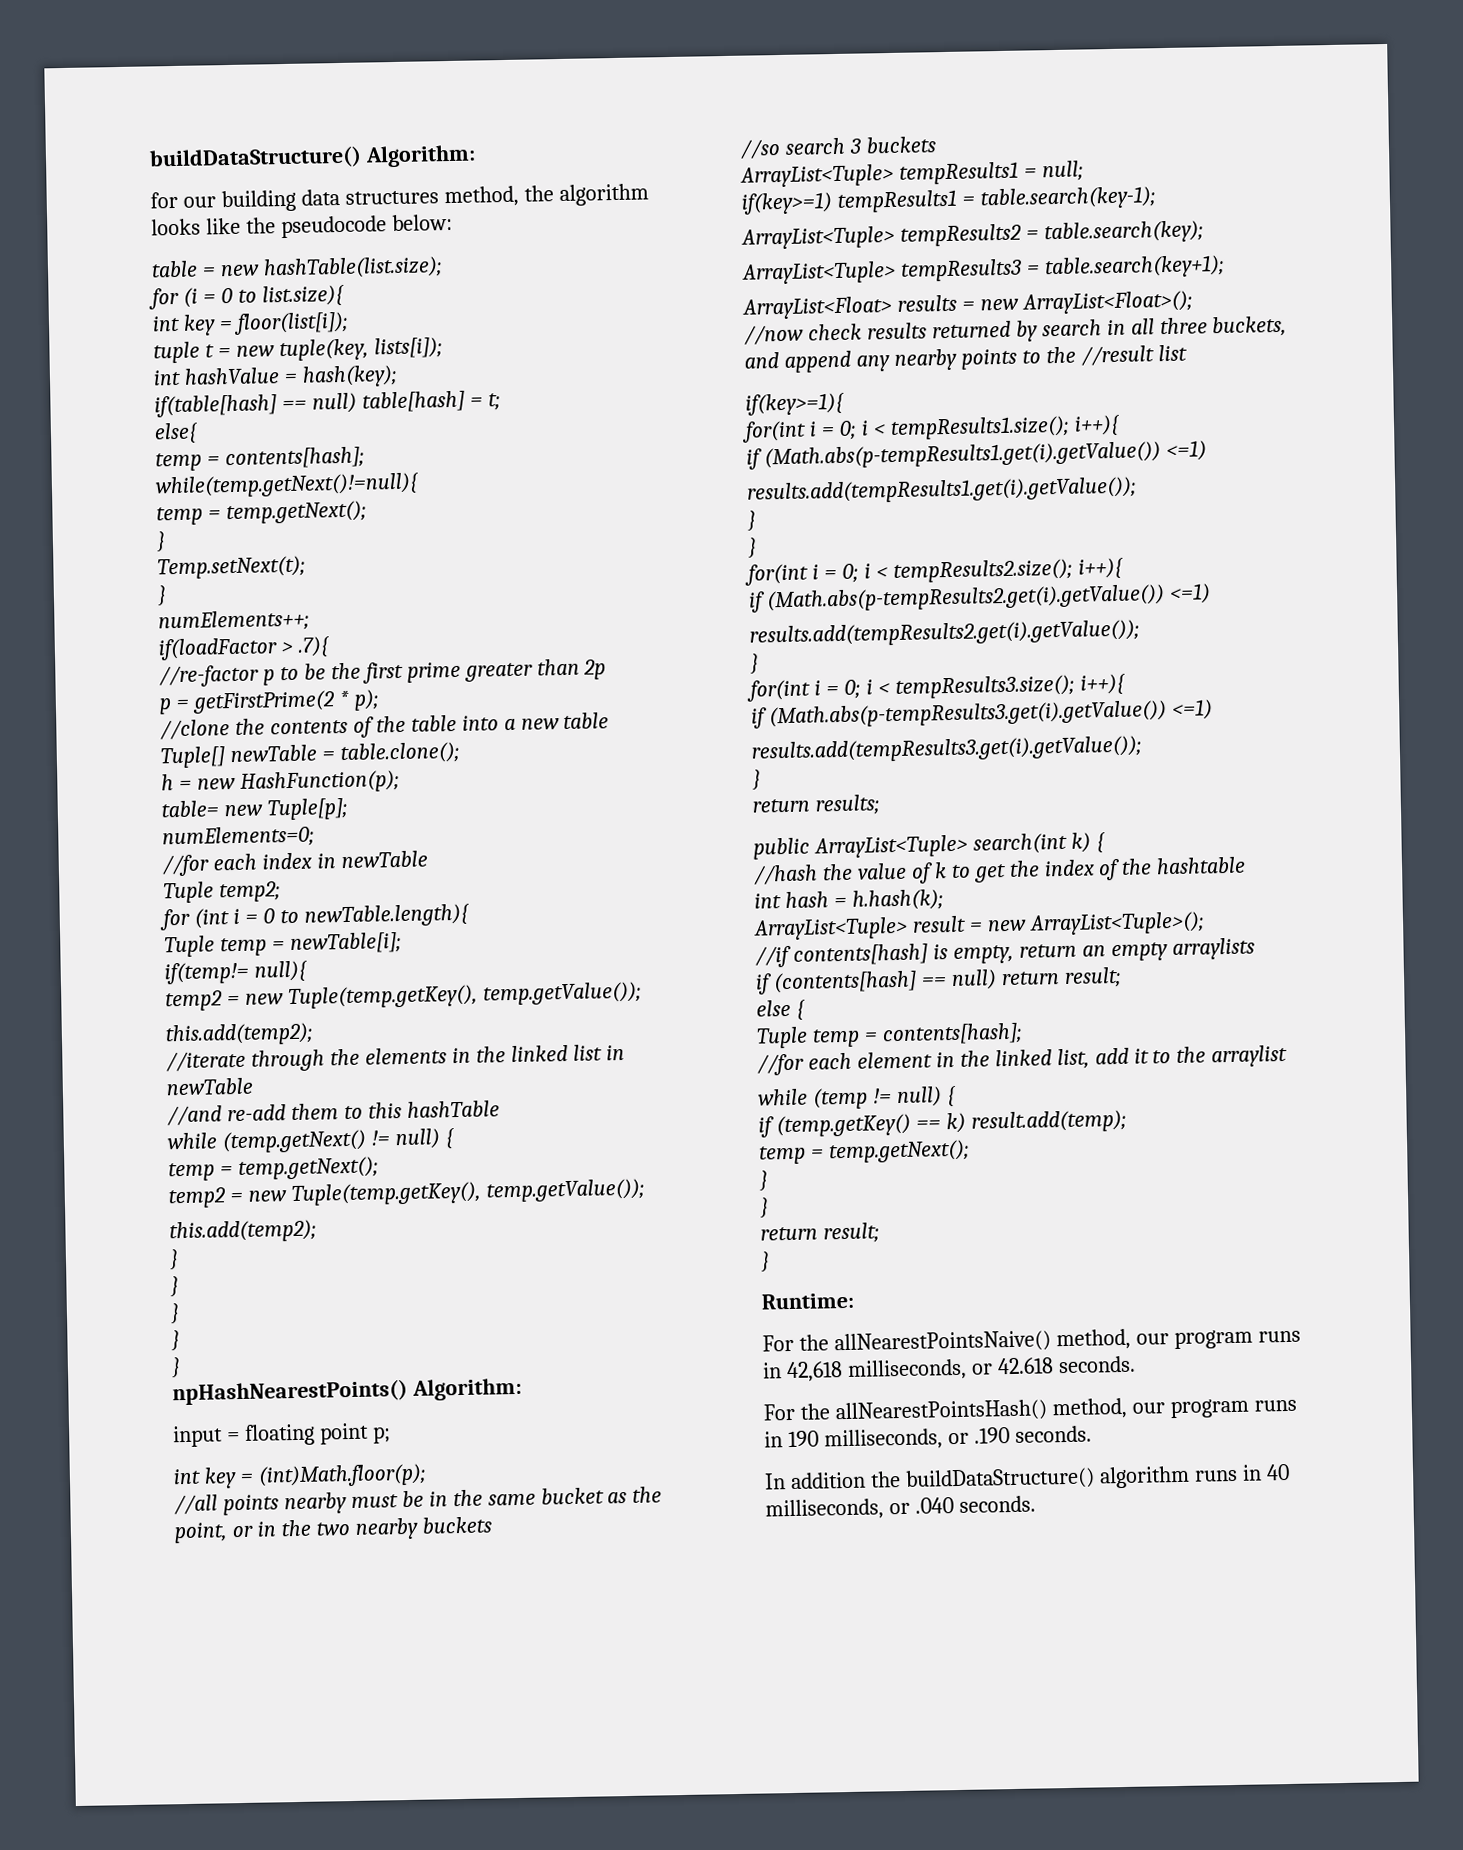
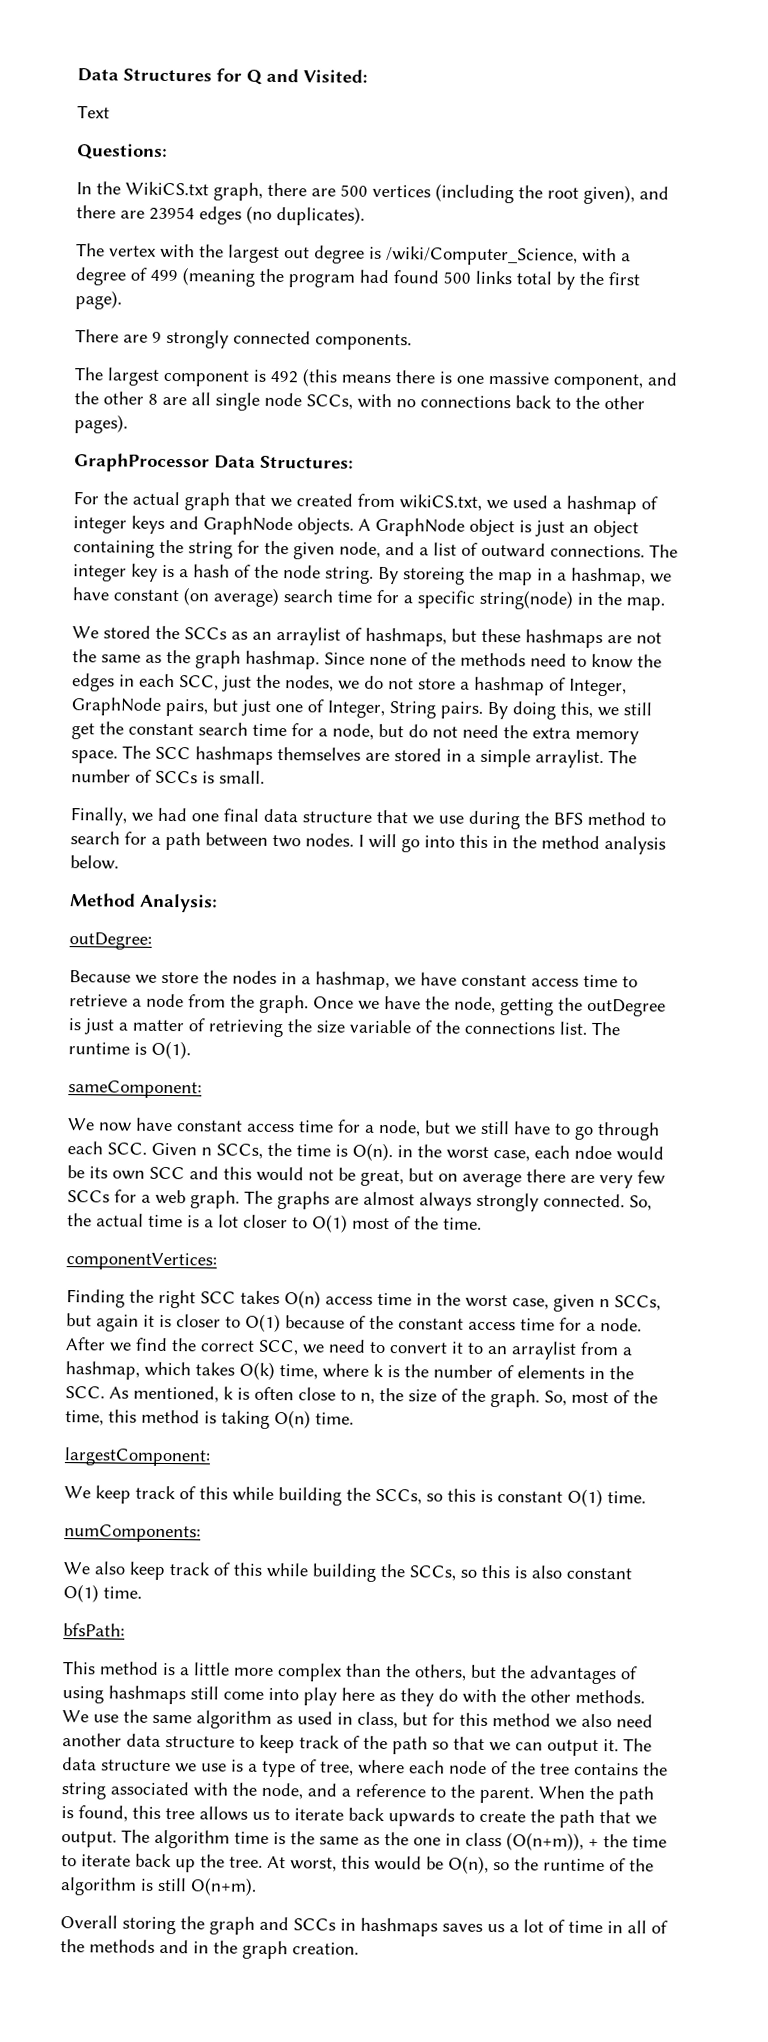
[149,144,476,171] [150,183,649,213] [151,213,453,239] [151,256,443,280] [148,284,345,310] [152,311,349,336] [153,337,443,364] [153,364,398,388] [154,390,501,418] [154,422,199,445] [155,446,365,472] [155,472,420,499] [156,500,367,526] [156,531,166,553] [157,555,306,580] [157,585,167,607] [158,609,310,633] [158,636,331,661] [159,658,607,688] [159,689,380,715] [160,712,610,740] [160,741,460,769] [161,770,400,794] [161,797,349,821] [162,825,315,849] [162,850,428,877] [163,881,281,904] [159,903,470,931] [164,931,402,958] [164,960,308,985] [165,981,642,1012] [165,1022,314,1047] [166,1044,625,1072] [166,1077,253,1096] [167,1100,500,1126] [167,1128,456,1154] [168,1156,379,1182] [168,1178,645,1209] [169,1219,317,1244] [169,1249,179,1271] [170,1276,179,1298] [170,1303,180,1325] [171,1330,180,1352] [171,1357,181,1379] [172,1377,522,1406] [173,1422,391,1448] [173,1463,427,1489] [174,1486,663,1516] [174,1516,492,1544] [740,136,937,159] [740,160,1084,188] [741,186,1157,215] [741,220,1204,250] [741,254,1225,285] [742,290,1193,320] [744,315,1288,345] [744,344,1187,373] [745,392,845,416] [741,414,1121,443] [746,440,1207,470] [746,476,1137,505] [747,510,756,532] [747,537,757,559] [744,557,1124,586] [748,583,1211,613] [749,619,1140,648] [750,653,759,675] [746,673,1126,702] [751,699,1213,729] [751,735,1143,764] [752,769,761,791] [752,794,881,816] [753,832,1106,860] [753,856,1247,885] [754,889,944,911] [753,911,1205,941] [755,937,1255,968] [755,966,1122,995] [756,999,806,1021] [756,1022,1023,1049] [757,1044,1288,1076] [757,1085,957,1110] [758,1109,1127,1138] [759,1139,970,1165] [759,1170,768,1192] [759,1197,769,1219] [760,1222,880,1244] [760,1251,770,1273] [761,1292,854,1310] [762,1328,1301,1355] [762,1355,1136,1383] [763,1397,1297,1424] [764,1425,1092,1451] [764,1463,1290,1491] [765,1495,1036,1521] buildDataStructure() Algorithm: // for our building data structures method, the algorithm looks like the pseudocode below: // table = new hashTable(list.size); // for (i = 0 to list.size){ // int key = floor(list[i]); // tuple t = new tuple(key, lists[i]); // int hashValue = hash(key); // if(table[hash] == null) table[hash] = t; // else{ // temp = contents[hash]; // while(temp.getNext()!=null){ // temp = temp.getNext(); // } // Temp.setNext(t); // } // numElements++; // if(loadFactor > .7){ // //re-factor p to be the first prime greater than 2p // p = getFirstPrime(2 * p); // //clone the contents of the table into a new table // Tuple[] newTable = table.clone(); // h = new HashFunction(p); // table= new Tuple[p]; // numElements=0; // //for each index in newTable // Tuple temp2; // for (int i = 0 to newTable.length){ // Tuple temp = newTable[i]; // if(temp!= null){ // temp2 = new Tuple(temp.getKey(), temp.getValue()); // this.add(temp2); // //iterate through the elements in the linked list in newTable // //and re-add them to this hashTable // while (temp.getNext() != null) { // temp = temp.getNext(); // temp2 = new Tuple(temp.getKey(), temp.getValue()); // this.add(temp2); // } // } // } // } // } // npHashNearestPoints() Algorithm: // input = floating point p; // int key = (int)Math.floor(p); // //all points nearby must be in the same bucket as the point, or in the two nearby buckets // //so search 3 buckets // ArrayList<Tuple> tempResults1 = null; // if(key>=1) tempResults1 = table.search(key-1); // ArrayList<Tuple> tempResults2 = table.search(key); // ArrayList<Tuple> tempResults3 = table.search(key+1); // ArrayList<Float> results = new ArrayList<Float>(); // //now check results returned by search in all three buckets, and append any nearby points to the //result list // if(key>=1){ // for(int i = 0; i < tempResults1.size(); i++){ // if (Math.abs(p-tempResults1.get(i).getValue()) <=1) // results.add(tempResults1.get(i).getValue()); // } // } // for(int i = 0; i < tempResults2.size(); i++){ // if (Math.abs(p-tempResults2.get(i).getValue()) <=1) // results.add(tempResults2.get(i).getValue()); // } // for(int i = 0; i < tempResults3.size(); i++){ // if (Math.abs(p-tempResults3.get(i).getValue()) <=1) // results.add(tempResults3.get(i).getValue()); // } // return results; // public ArrayList<Tuple> search(int k) { // //hash the value of k to get the index of the hashtable // int hash = h.hash(k); // ArrayList<Tuple> result = new ArrayList<Tuple>(); // //if contents[hash] is empty, return an empty arraylists // if (contents[hash] == null) return result; // else { // Tuple temp = contents[hash]; // //for each element in the linked list, add it to the arraylist // while (temp != null) { // if (temp.getKey() == k) result.add(temp); // temp = temp.getNext(); // } // } // return result; // } // Runtime: // For the allNearestPointsNaive() method, our program runs in 42,618 milliseconds, or 42.618 seconds. // For the allNearestPointsHash() method, our program runs in 190 milliseconds, or .190 seconds. // In addition the buildDataStructure() algorithm runs in 40 milliseconds, or .040 seconds. -> [77,68,368,85] [77,105,110,119] [76,143,168,160] [76,181,669,205] [76,205,365,226] [76,243,631,266] [75,267,640,290] [75,290,122,310] [75,329,412,351] [74,367,678,391] [74,391,645,411] [74,414,128,434] [74,453,354,473] [73,491,658,515] [73,515,639,538] [73,539,678,560] [73,563,672,587] [72,587,665,611] [72,625,662,649] [72,649,662,670] [72,673,627,697] [71,697,652,720] [71,721,639,745] [71,745,637,769] [71,769,265,784] [70,807,666,830] [70,831,666,855] [70,855,119,870] [70,893,218,913] [69,932,152,950] [69,970,638,991] [69,993,666,1017] [68,1018,620,1038] [68,1040,191,1060] [68,1080,202,1099] [67,1117,660,1141] [67,1141,664,1162] [67,1165,665,1189] [67,1189,652,1212] [67,1213,482,1233] [66,1252,217,1271] [66,1289,661,1312] [66,1313,642,1333] [65,1337,632,1360] [65,1361,634,1381] [65,1385,658,1408] [65,1409,354,1429] [64,1447,211,1467] [64,1485,646,1508] [64,1524,201,1543] [63,1561,632,1582] [63,1584,142,1603] [63,1623,125,1637] [62,1661,638,1685] [62,1685,645,1707] [62,1709,653,1729] [62,1733,652,1757] [62,1757,668,1778] [61,1781,654,1805] [61,1805,657,1828] [61,1829,667,1851] [61,1853,654,1874] [60,1877,257,1896] [60,1915,668,1937] [60,1939,359,1960] Data Structures for Q and Visited: // Text // Questions: // In the WikiCS.txt graph, there are 500 vertices (including the root given), and there are 23954 edges (no duplicates). // The vertex with the largest out degree is /wiki/Computer_Science, with a degree of 499 (meaning the program had found 500 links total by the first page). // There are 9 strongly connected components. // The largest component is 492 (this means there is one massive component, and the other 8 are all single node SCCs, with no connections back to the other pages). // GraphProcessor Data Structures: // For the actual graph that we created from wikiCS.txt, we used a hashmap of integer keys and GraphNode objects. A GraphNode object is just an object containing the string for the given node, and a list of outward connections. The integer key is a hash of the node string. By storeing the map in a hashmap, we have constant (on average) search time for a specific string(node) in the map. // We stored the SCCs as an arraylist of hashmaps, but these hashmaps are not the same as the graph hashmap. Since none of the methods need to know the edges in each SCC, just the nodes, we do not store a hashmap of Integer, GraphNode pairs, but just one of Integer, String pairs. By doing this, we still get the constant search time for a node, but do not need the extra memory space. The SCC hashmaps themselves are stored in a simple arraylist. The number of SCCs is small. // Finally, we had one final data structure that we use during the BFS method to search for a path between two nodes. I will go into this in the method analysis below. // Method Analysis: // outDegree: // Because we store the nodes in a hashmap, we have constant access time to retrieve a node from the graph. Once we have the node, getting the outDegree is just a matter of retrieving the size variable of the connections list. The runtime is O(1). // sameComponent: // We now have constant access time for a node, but we still have to go through each SCC. Given n SCCs, the time is O(n). in the worst case, each ndoe would be its own SCC and this would not be great, but on average there are very few SCCs for a web graph. The graphs are almost always strongly connected. So, the actual time is a lot closer to O(1) most of the time. // componentVertices: // Finding the right SCC takes O(n) access time in the worst case, given n SCCs, but again it is closer to O(1) because of the constant access time for a node. After we find the correct SCC, we need to convert it to an arraylist from a hashmap, which takes O(k) time, where k is the number of elements in the SCC. As mentioned, k is often close to n, the size of the graph. So, most of the time, this method is taking O(n) time. // largestComponent: // We keep track of this while building the SCCs, so this is constant O(1) time. // numComponents: // We also keep track of this while building the SCCs, so this is also constant O(1) time. // bfsPath: // This method is a little more complex than the others, but the advantages of using hashmaps still come into play here as they do with the other methods. We use the same algorithm as used in class, but for this method we also need another data structure to keep track of the path so that we can output it. The data structure we use is a type of tree, where each node of the tree contains the string associated with the node, and a reference to the parent. When the path is found, this tree allows us to iterate back upwards to create the path that we output. The algorithm time is the same as the one in class (O(n+m)), + the time to iterate back up the tree. At worst, this would be O(n), so the runtime of the algorithm is still O(n+m). // Overall storing the graph and SCCs in hashmaps saves us a lot of time in all of the methods and in the graph creation.

